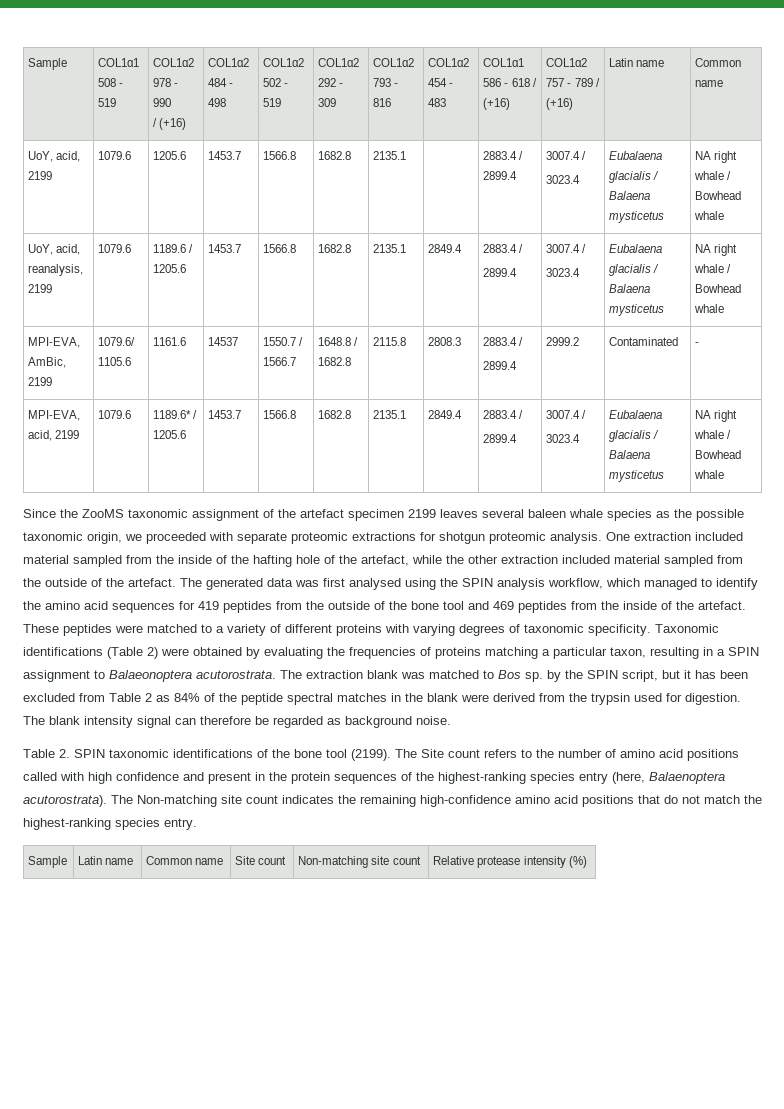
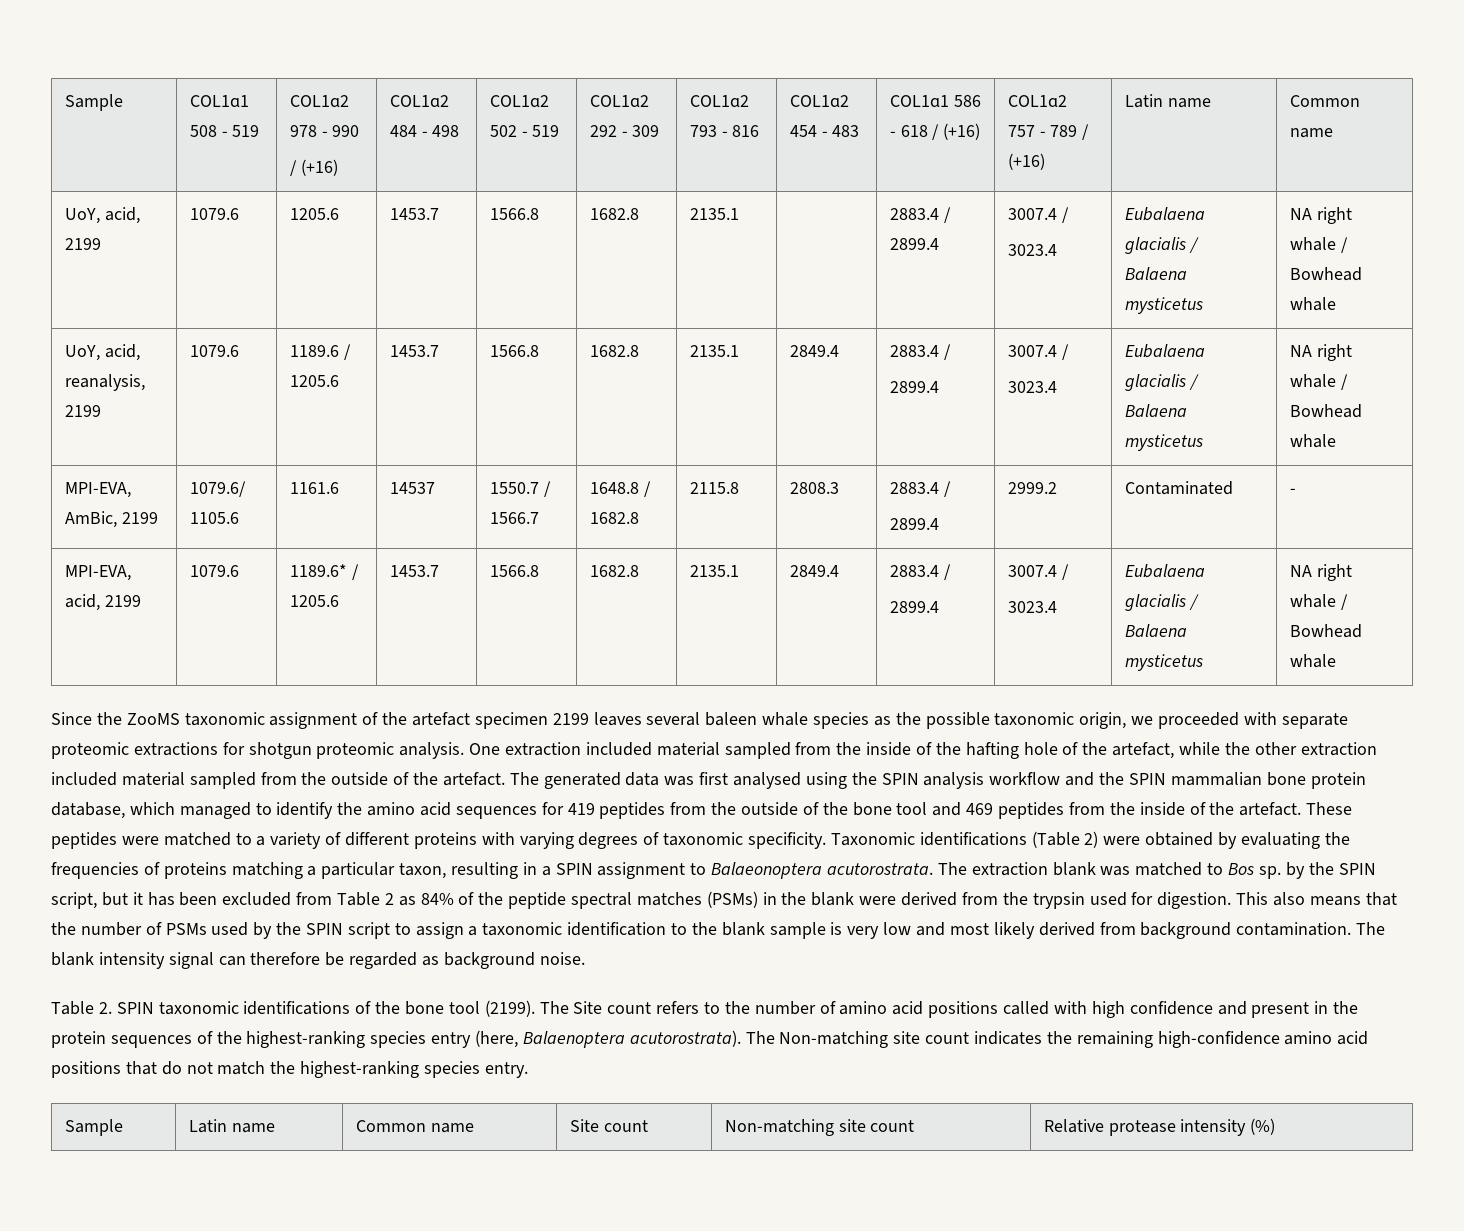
[548,578,603,589] workflow, -> [989,772,1366,789] [51,802,125,819] workflow and the SPIN mammalian bone protein database,
(387, 697) none -> [706,891,758,908] (PSMs)
(741, 699) none -> [1236,892,1397,906] [51,922,1352,939] This also means that the number of PSMs used by the SPIN script to assign a taxonomic identification to the blank sample is very low and most likely derived from background contamination.

